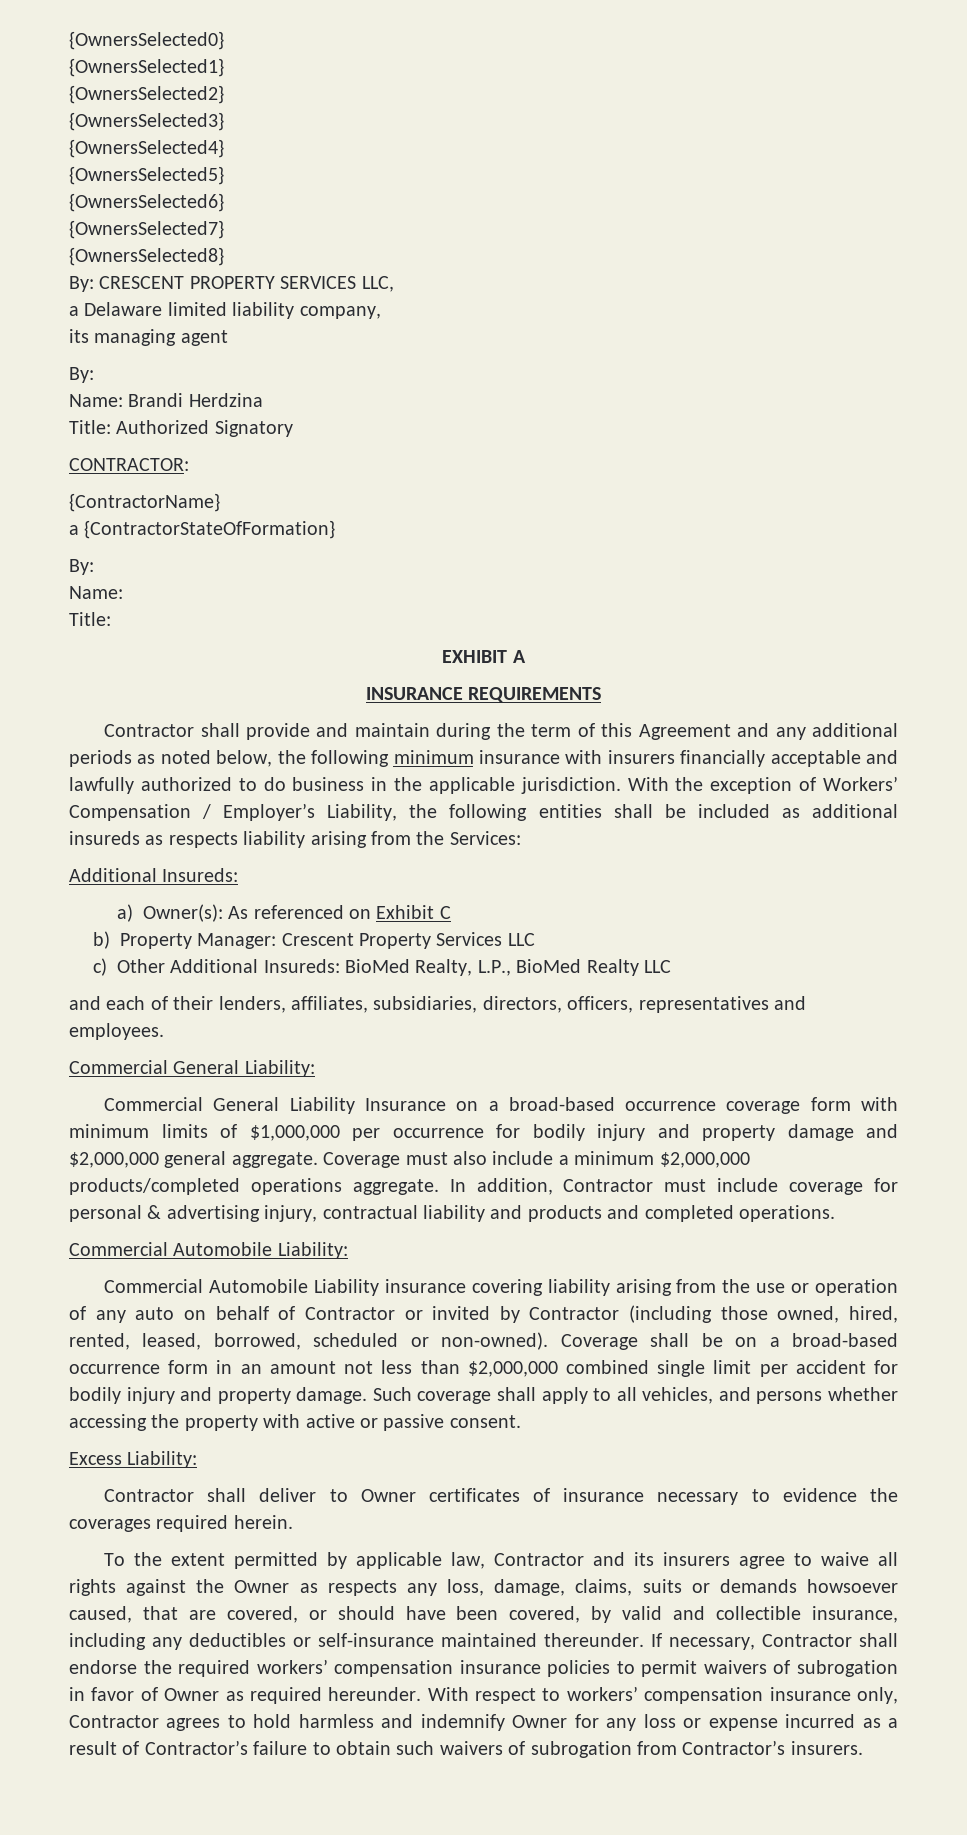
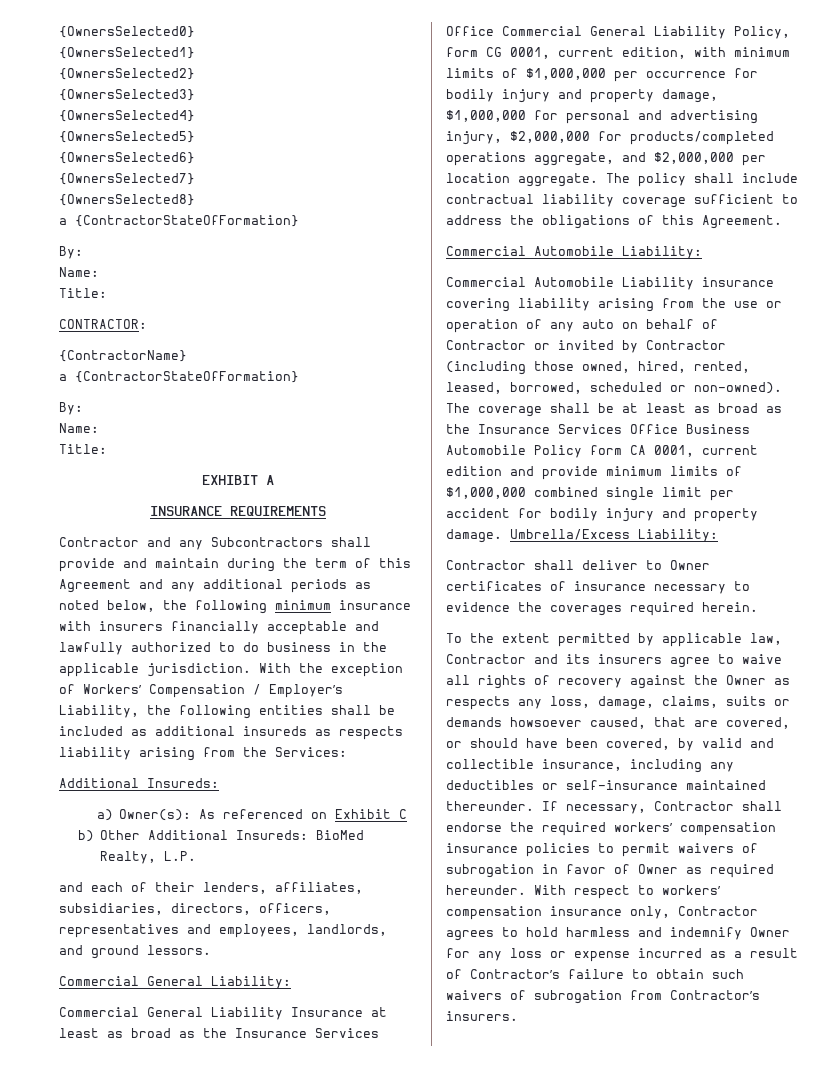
[69,276,394,292] [69,302,381,319] [69,329,228,346] [69,367,94,383] [69,393,263,407] [69,420,293,437] By: CRESCENT PROPERTY SERVICES LLC, // a Delaware limited liability company, // its managing agent // By: // Name: Brandi Herdzina // Title: Authorized Signatory -> [59,215,299,227] [59,246,83,259] [59,267,99,277] [59,288,107,298] a {ContractorStateOfFormation} // By: // Name: // Title:
(195, 730) none -> [147,537,323,550] and any Subcontractors
[119,932,535,949] [92,958,107,976] Property Manager: Crescent Property Services LLC // c) -> (95, 836) none
[477,959,672,976] L.P., BioMed Realty LLC -> [164,851,197,861] L.P.
[69,1023,164,1040] employees. -> [219,924,387,938] [59,945,211,959] employees, landlords, and ground lessors.
[456,1097,851,1114] on a broad-based occurrence coverage form -> [371,1007,387,1017] [59,1028,379,1038] [446,26,790,39] [446,47,686,59] at least as broad as the Insurance Services Office Commercial General Liability Policy, form CG 0001, current edition,
[787,1124,898,1141] [69,1151,750,1168] [69,1178,899,1195] [69,1205,835,1222] damage and $2,000,000 general aggregate. Coverage must also include a minimum $2,000,000 products/completed operations aggregate. In addition, Contractor must include coverage for personal & advertising injury, contractual liability and products and completed operations. -> [662,89,718,103] [446,110,758,124] [446,131,774,145] [446,152,766,166] [446,173,798,187] [446,194,798,208] [446,215,782,229] damage, $1,000,000 for personal and advertising injury, $2,000,000 for products/completed operations aggregate, and $2,000,000 per location aggregate. The policy shall include contractual liability coverage sufficient to address the obligations of this Agreement.
[560,1333,899,1350] [69,1360,558,1377] Coverage shall be on a broad-based occurrence form in an amount not less than $2,000,000 -> [446,403,782,417] [446,424,750,434] [446,445,758,458] [446,466,742,480] [446,487,526,499] The coverage shall be at least as broad as the Insurance Services Office Business Automobile Policy form CA 0001, current edition and provide minimum limits of $1,000,000
[372,1387,898,1404] [69,1414,521,1431] [69,1452,122,1465] Such coverage shall apply to all vehicles, and persons whether accessing the property with active or passive consent. // Excess -> [510,529,630,540] Umbrella/Excess
(116, 1587) none -> [534,675,622,688] of recovery

